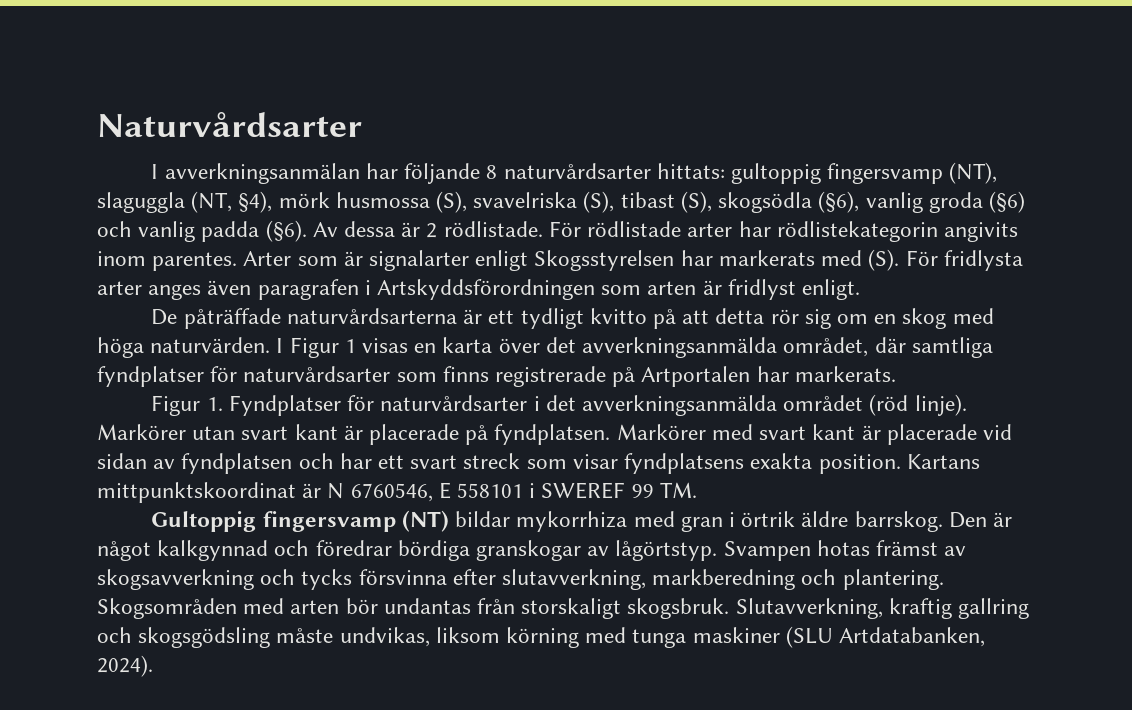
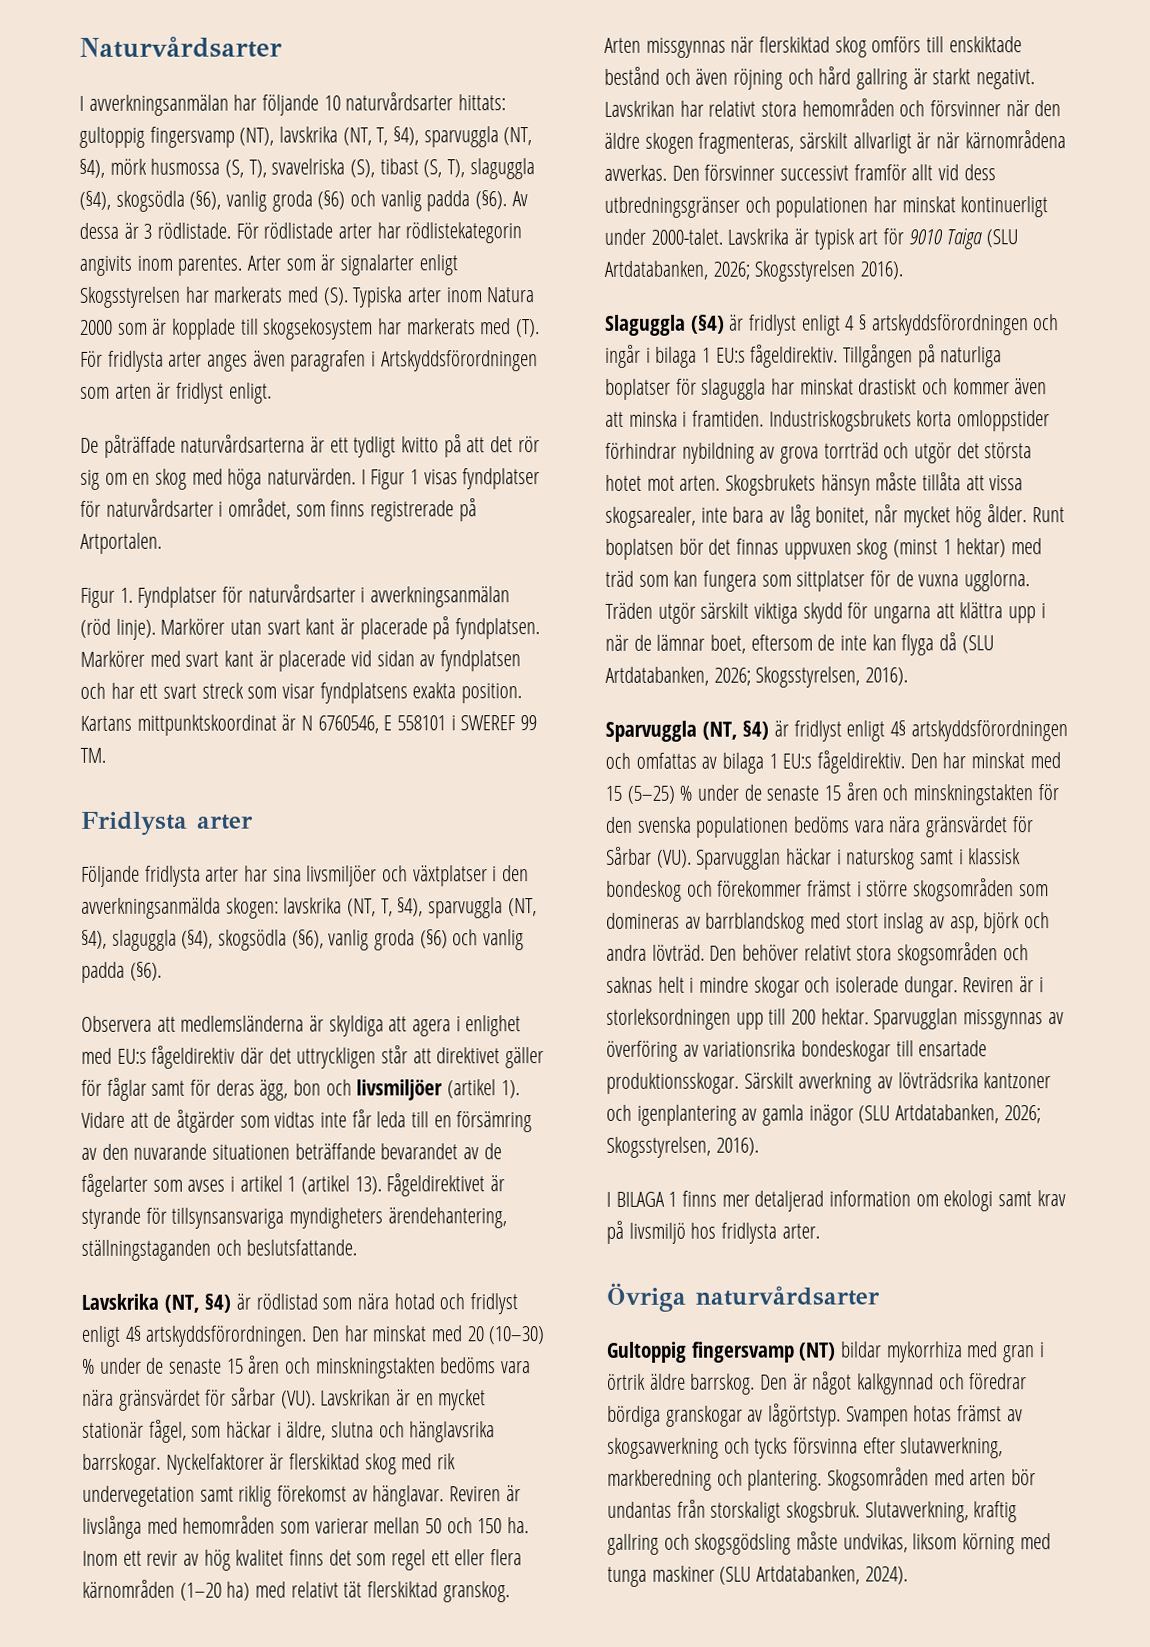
[486,165,498,179] 8 -> [323,95,341,111] 10
[97,192,185,213] slaguggla -> [279,126,499,148] lavskrika (NT, T, §4), sparvuggla
[436,191,468,213] (S), -> [225,159,267,178] (S, T),
[680,191,712,213] (S), -> [423,158,535,180] [79,190,111,210] (S, T), slaguggla (§4),
[426,223,438,238] 2 -> [143,223,153,239] 3
(900, 260) none -> [352,286,535,308] [80,318,541,340] Typiska arter inom Natura 2000 som är kopplade till skogsekosystem har markerats med (T).
[715,308,765,324] detta -> [490,436,514,453] det
[414,337,993,358] en karta över det avverkningsanmälda området, där samtliga -> (458, 477) none
(391, 374) none -> [218,498,292,520] i området,
[641,366,896,387] Artportalen har markerats. -> [80,532,162,554] Artportalen.
[545,395,864,416] det avverkningsanmälda området -> [370,586,511,608] avverkningsanmälan
(697, 490) none -> [80,811,254,836] [81,865,530,887] [81,897,537,919] [81,929,525,951] [81,961,162,983] [81,1015,522,1037] [81,1045,545,1069] [81,1077,520,1101] [81,1109,533,1133] [81,1143,502,1160] [81,1173,506,1197] [81,1207,507,1229] [81,1239,358,1261] [81,1293,519,1315] [81,1325,545,1347] [82,1355,532,1379] [82,1387,487,1411] [82,1419,496,1443] [82,1453,457,1475] [82,1485,521,1507] [82,1515,530,1539] [82,1549,523,1571] [82,1579,510,1603] [604,36,1022,58] [604,66,1036,90] [604,98,1062,117] [604,130,1066,154] [604,164,996,181] [604,196,1049,218] [604,228,1019,250] [604,260,904,282] [605,314,1060,336] [605,344,1003,368] [605,378,1048,400] [605,410,1051,432] [605,442,1033,464] [605,472,1024,496] [605,504,1065,528] [605,538,1043,560] [605,570,1031,592] [605,602,1046,624] [605,632,994,656] [605,666,909,688] [605,720,1068,742] [605,750,1061,774] [605,782,1059,806] [605,816,1034,838] [606,846,1022,870] [606,878,1049,902] [606,912,1051,934] [606,942,1029,966] [606,976,1044,998] [606,1008,1064,1030] [606,1040,988,1062] [606,1072,1052,1094] [606,1104,1041,1126] [606,1136,759,1158] [606,1190,1066,1212] [606,1220,820,1244] [606,1282,880,1312] // Fridlysta arter // Följande fridlysta arter har sina livsmiljöer och växtplatser i den avverkningsanmälda skogen: lavskrika (NT, T, §4), sparvuggla (NT, §4), slaguggla (§4), skogsödla (§6), vanlig groda (§6) och vanlig padda (§6). // Observera att medlemsländerna är skyldiga att agera i enlighet med EU:s fågeldirektiv där det uttryckligen står att direktivet gäller för fåglar samt för deras ägg, bon och livsmiljöer (artikel 1). Vidare att de åtgärder som vidtas inte får leda till en försämring av den nuvarande situationen beträffande bevarandet av de fågelarter som avses i artikel 1 (artikel 13). Fågeldirektivet är styrande för tillsynsansvariga myndigheters ärendehantering, ställningstaganden och beslutsfattande. // Lavskrika (NT, §4) är rödlistad som nära hotad och fridlyst enligt 4§ artskyddsförordningen. Den har minskat med 20 (10–30) % under de senaste 15 åren och minskningstakten bedöms vara nära gränsvärdet för sårbar (VU). Lavskrikan är en mycket stationär fågel, som häckar i äldre, slutna och hänglavsrika barrskogar. Nyckelfaktorer är flerskiktad skog med rik undervegetation samt riklig förekomst av hänglavar. Reviren är livslånga med hemområden som varierar mellan 50 och 150 ha. Inom ett revir av hög kvalitet finns det som regel ett eller flera kärnområden (1–20 ha) med relativt tät flerskiktad granskog. Arten missgynnas när flerskiktad skog omförs till enskiktade bestånd och även röjning och hård gallring är starkt negativt. Lavskrikan har relativt stora hemområden och försvinner när den äldre skogen fragmenteras, särskilt allvarligt är när kärnområdena avverkas. Den försvinner successivt framför allt vid dess utbredningsgränser och populationen har minskat kontinuerligt under 2000-talet. Lavskrika är typisk art för 9010 Taiga (SLU Artdatabanken, 2026; Skogsstyrelsen 2016). // Slaguggla (§4) är fridlyst enligt 4 § artskyddsförordningen och ingår i bilaga 1 EU:s fågeldirektiv. Tillgången på naturliga boplatser för slaguggla har minskat drastiskt och kommer även att minska i framtiden. Industriskogsbrukets korta omloppstider förhindrar nybildning av grova torrträd och utgör det största hotet mot arten. Skogsbrukets hänsyn måste tillåta att vissa skogsarealer, inte bara av låg bonitet, når mycket hög ålder. Runt boplatsen bör det finnas uppvuxen skog (minst 1 hektar) med träd som kan fungera som sittplatser för de vuxna ugglorna. Träden utgör särskilt viktiga skydd för ungarna att klättra upp i när de lämnar boet, eftersom de inte kan flyga då (SLU Artdatabanken, 2026; Skogsstyrelsen, 2016). // Sparvuggla (NT, §4) är fridlyst enligt 4§ artskyddsförordningen och omfattas av bilaga 1 EU:s fågeldirektiv. Den har minskat med 15 (5–25) % under de senaste 15 åren och minskningstakten för den svenska populationen bedöms vara nära gränsvärdet för Sårbar (VU). Sparvugglan häckar i naturskog samt i klassisk bondeskog och förekommer främst i större skogsområden som domineras av barrblandskog med stort inslag av asp, björk och andra lövträd. Den behöver relativt stora skogsområden och saknas helt i mindre skogar och isolerade dungar. Reviren är i storleksordningen upp till 200 hektar. Sparvugglan missgynnas av överföring av variationsrika bondeskogar till ensartade produktionsskogar. Särskilt avverkning av lövträdsrika kantzoner och igenplantering av gamla inägor (SLU Artdatabanken, 2026; Skogsstyrelsen, 2016). // I BILAGA 1 finns mer detaljerad information om ekologi samt krav på livsmiljö hos fridlysta arter. // Övriga naturvårdsarter

